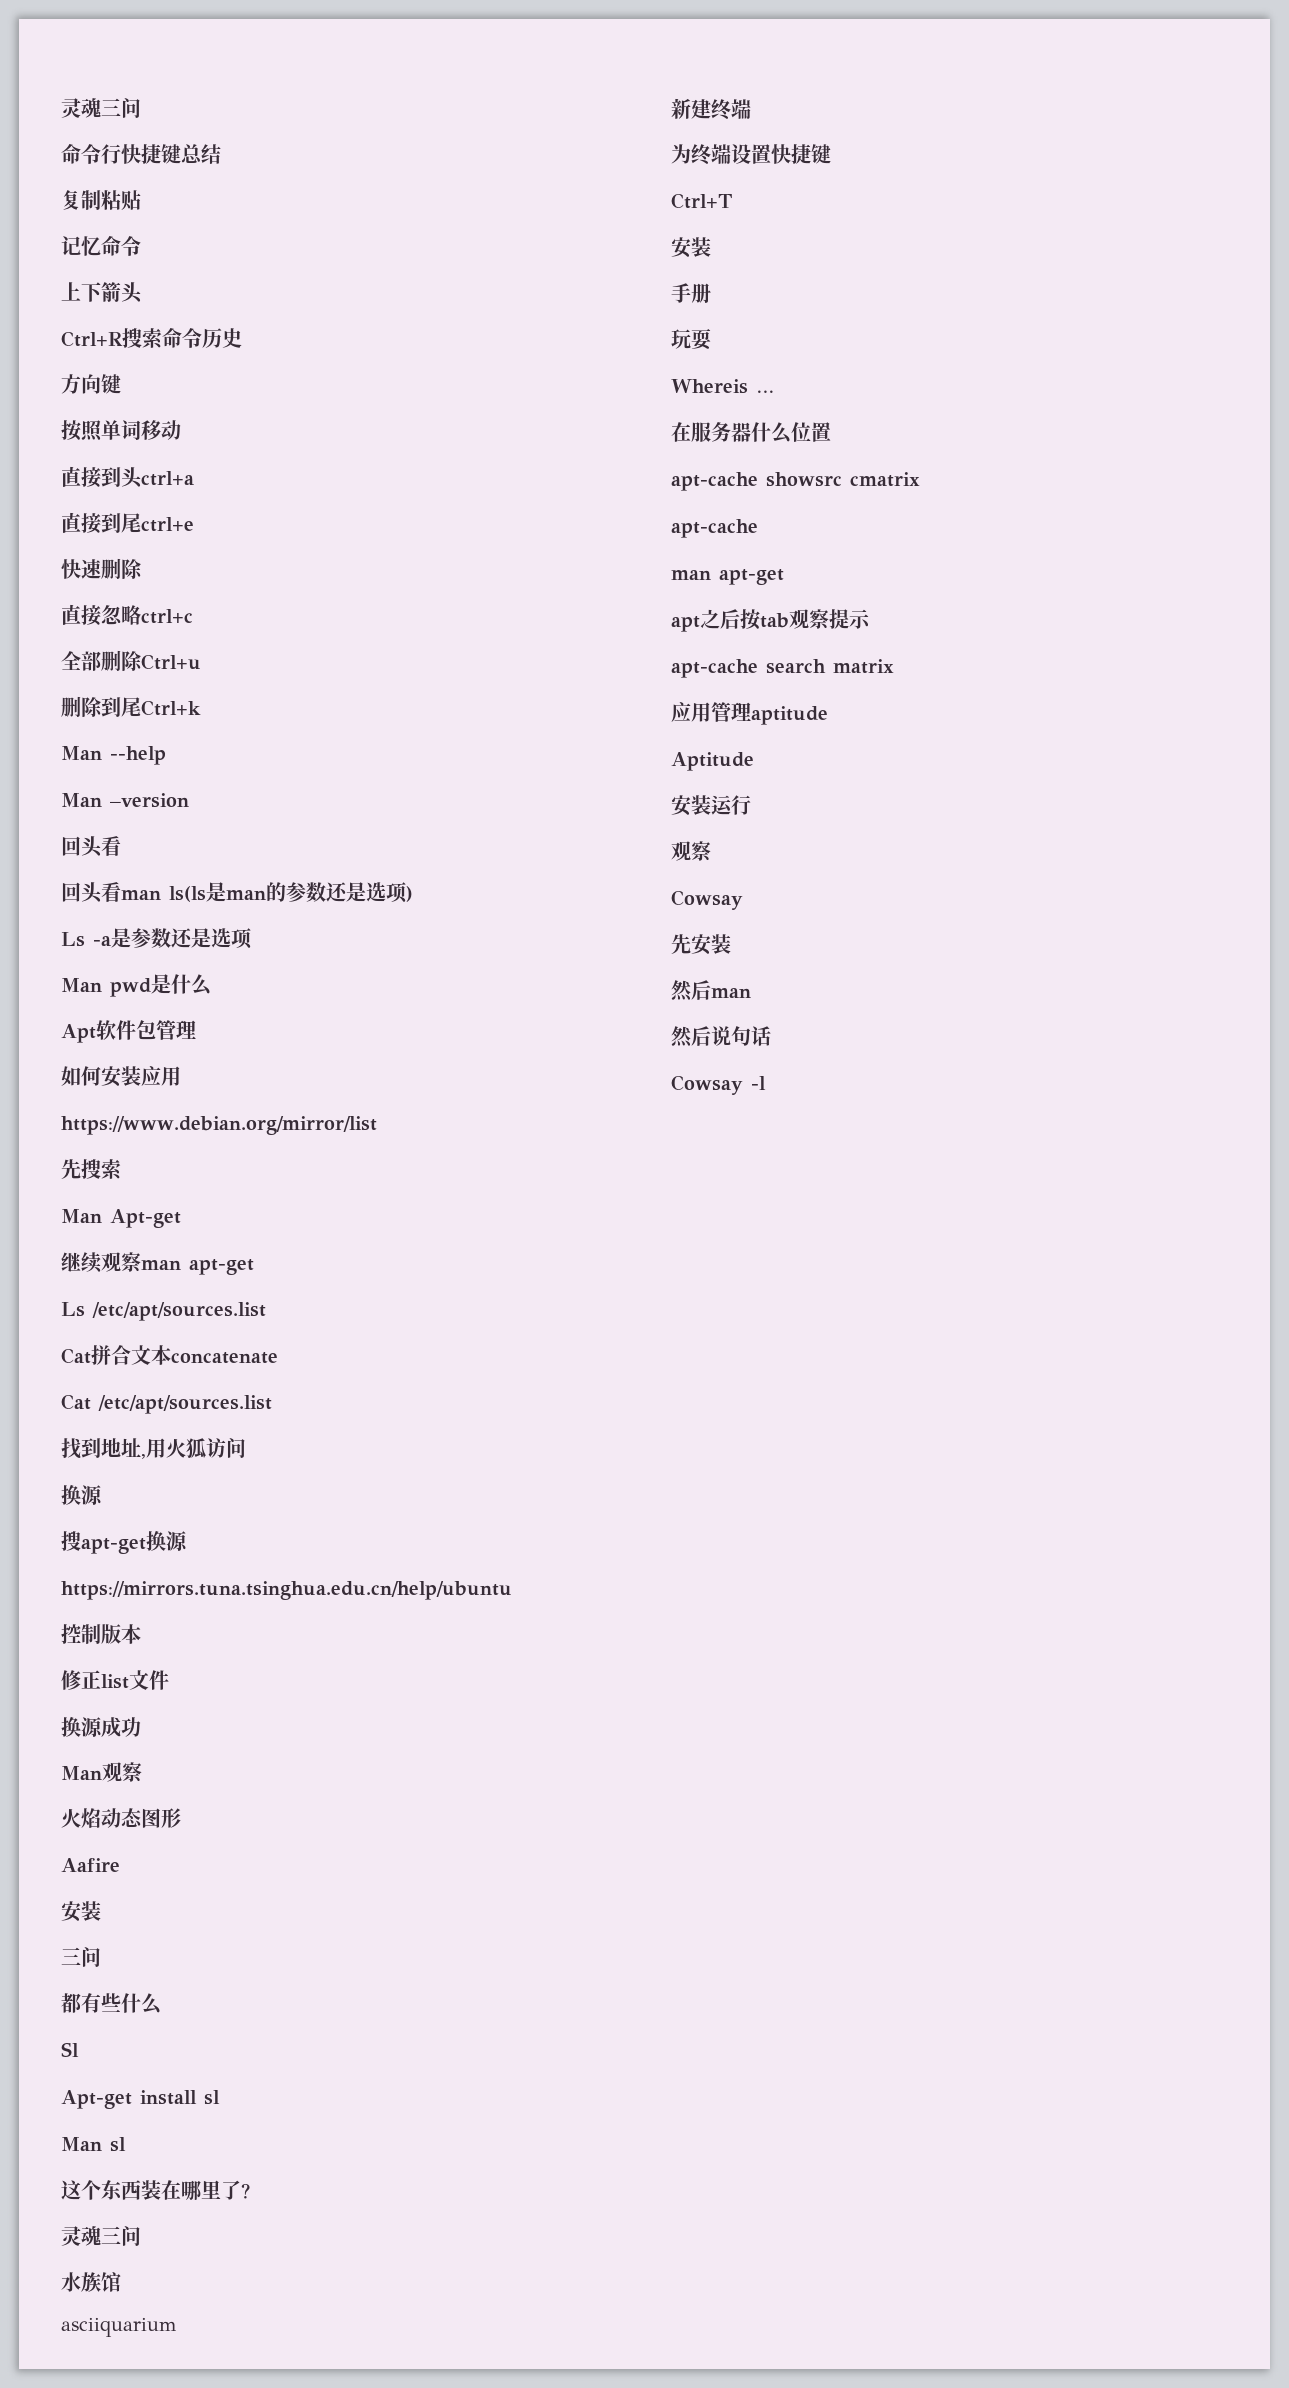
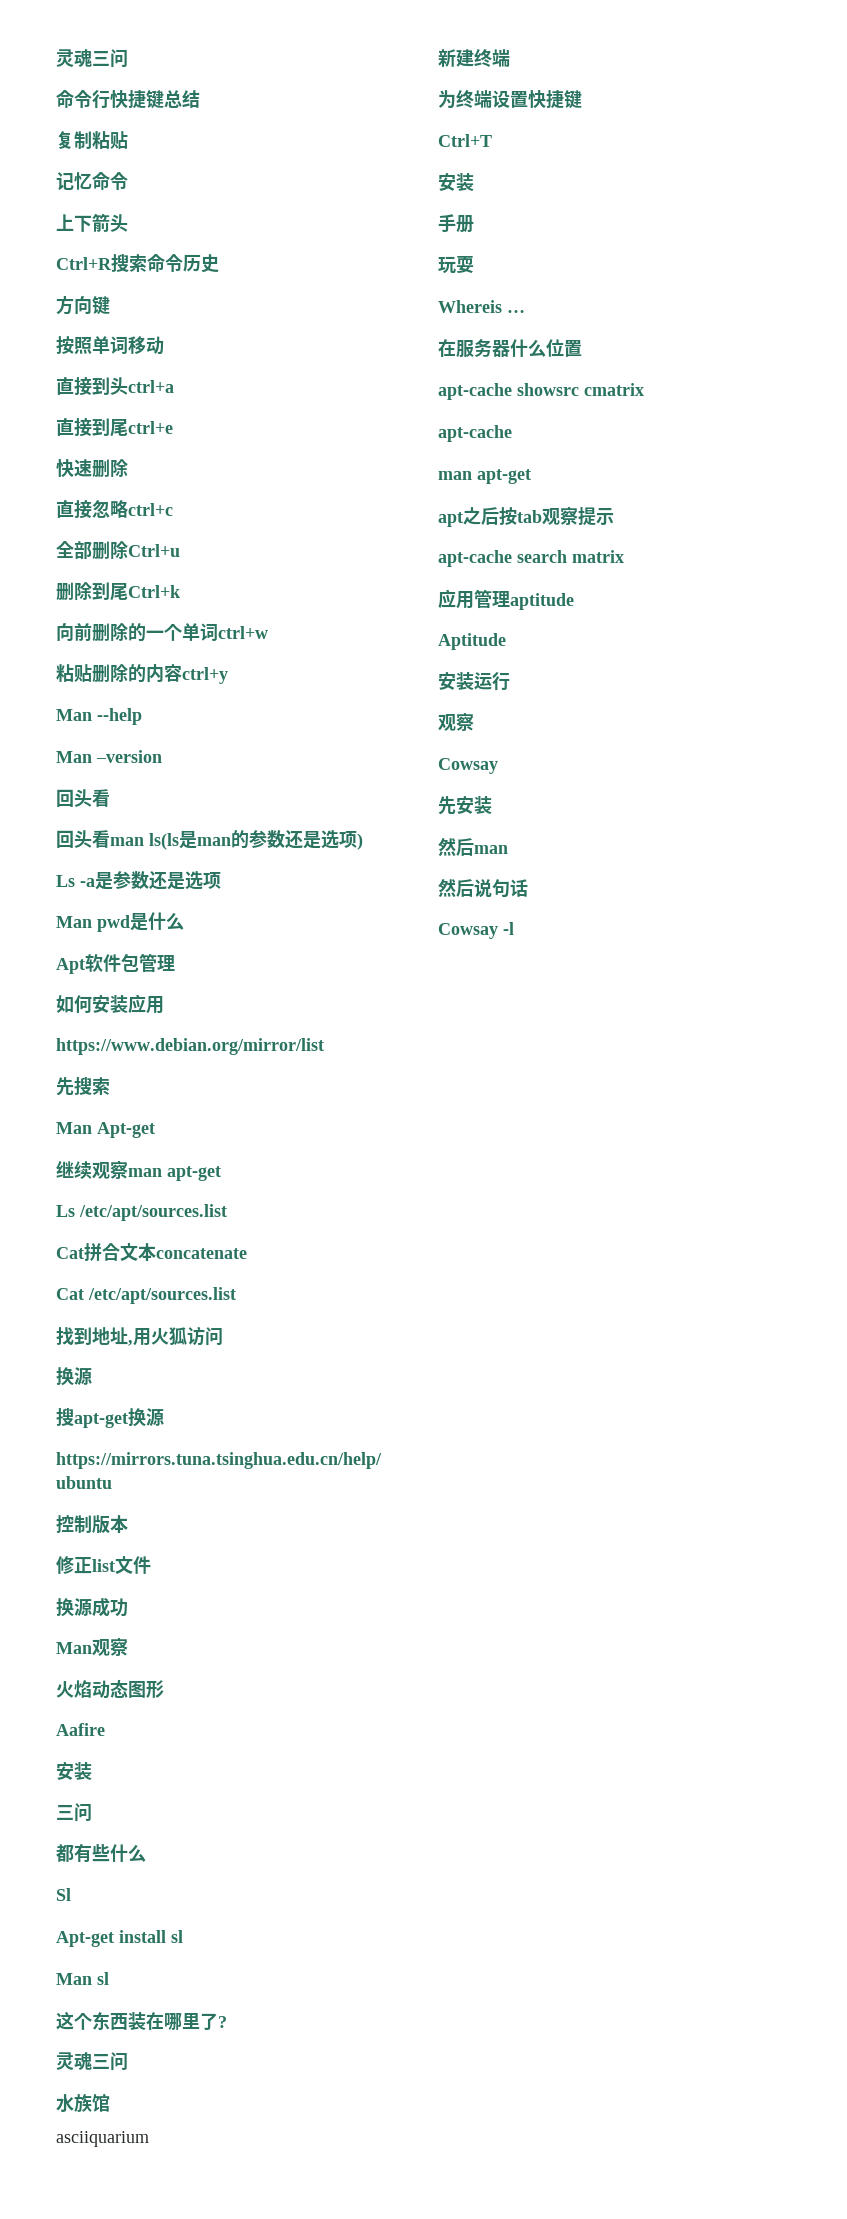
(201, 708) none -> [56,623,268,642] [56,664,228,684] // 向前删除的一个单词ctrl+w // 粘贴删除的内容ctrl+y

